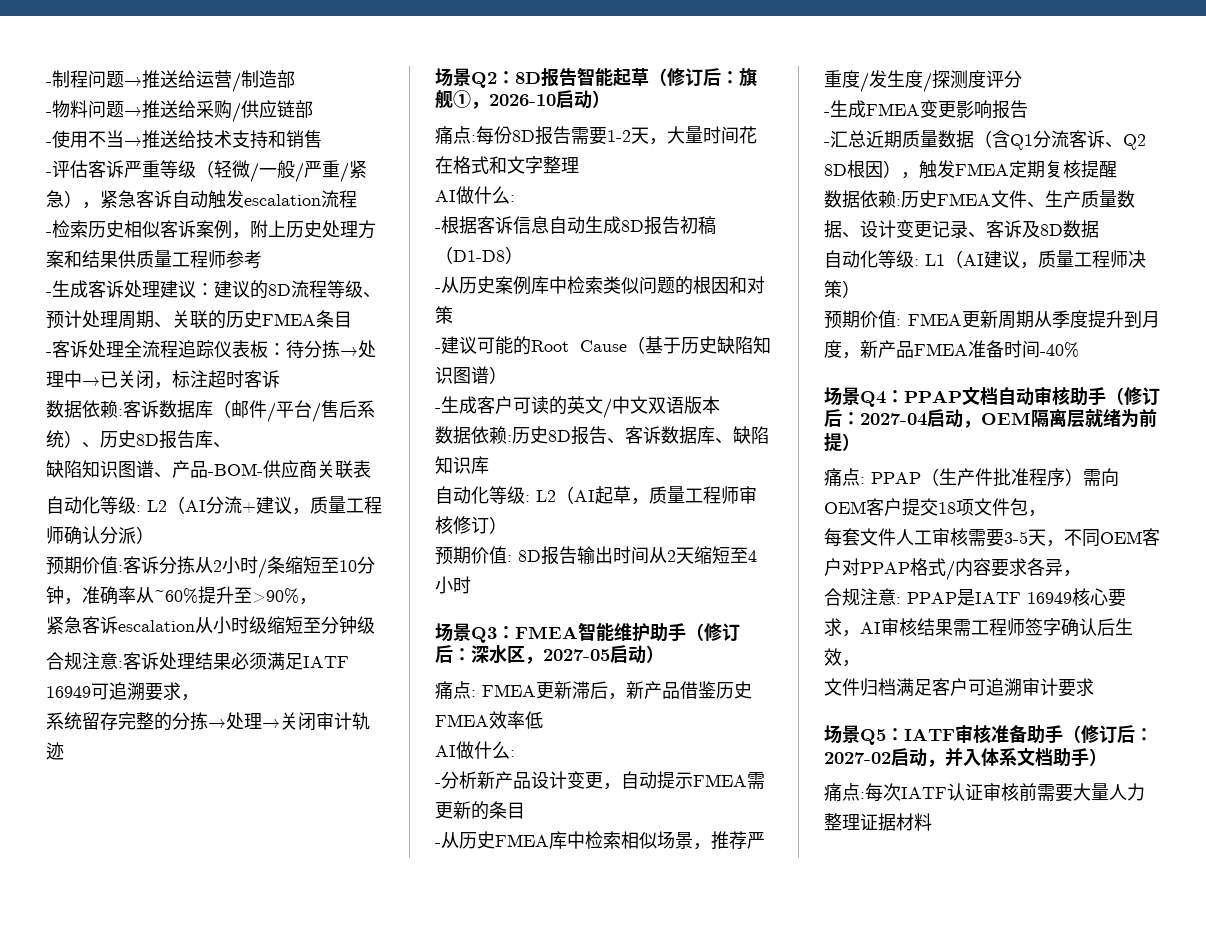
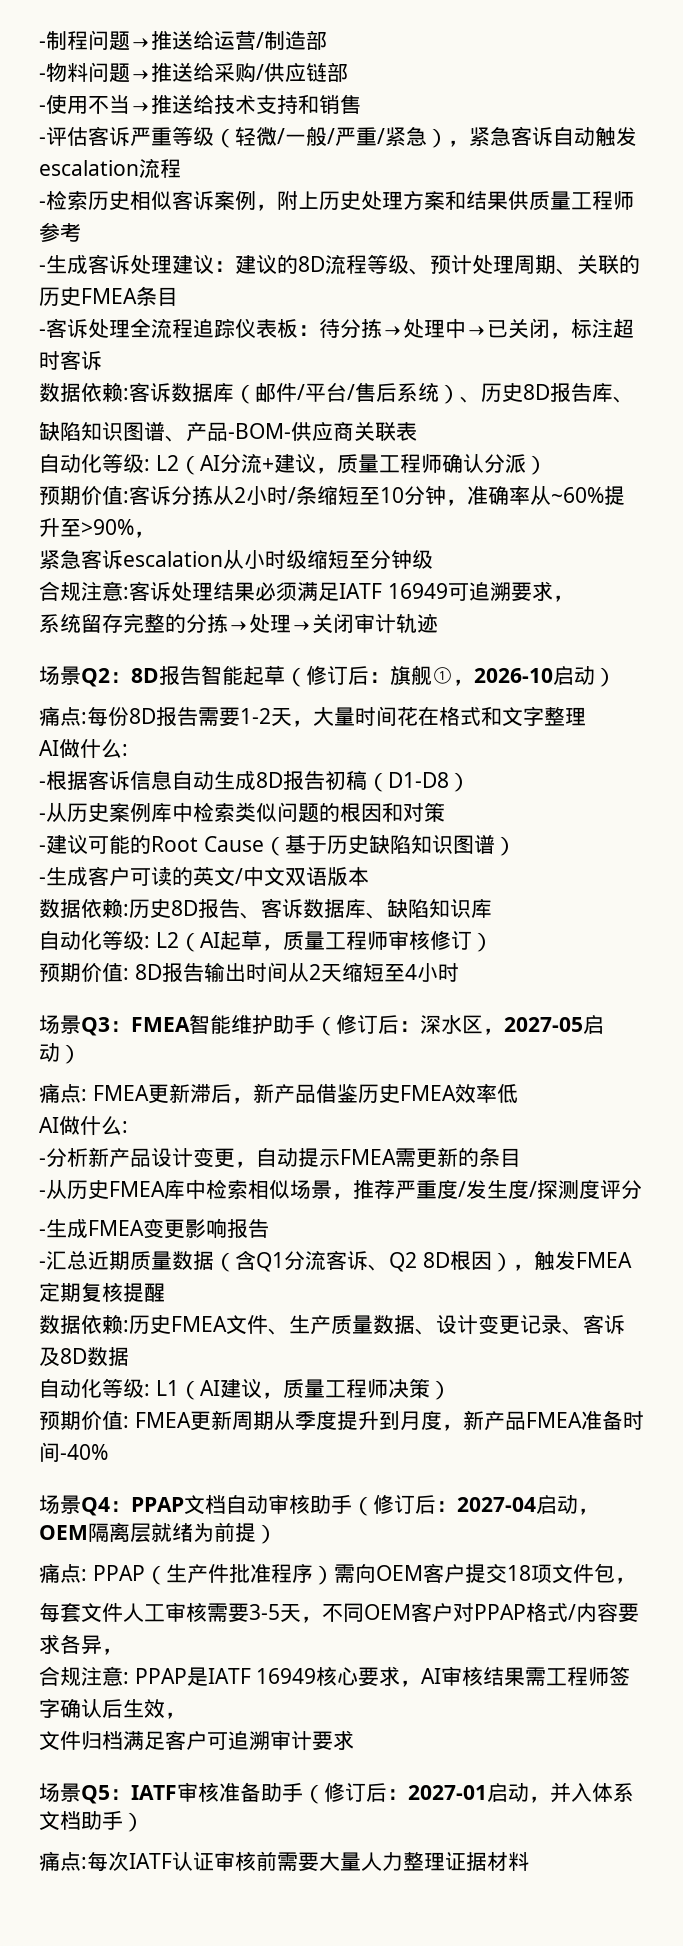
[824,752,891,764] 2027-02 -> [408,1785,487,1800] 2027-01

